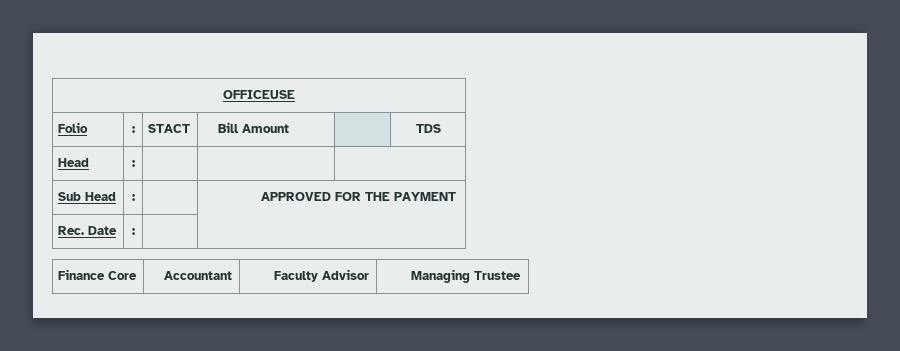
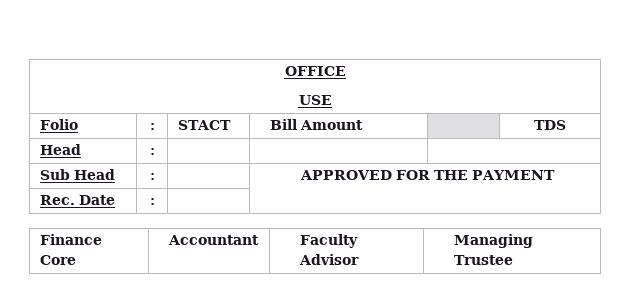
[223,90,295,99] OFFICEUSE -> [284,66,346,76] [298,95,332,105] OFFICE // USE

